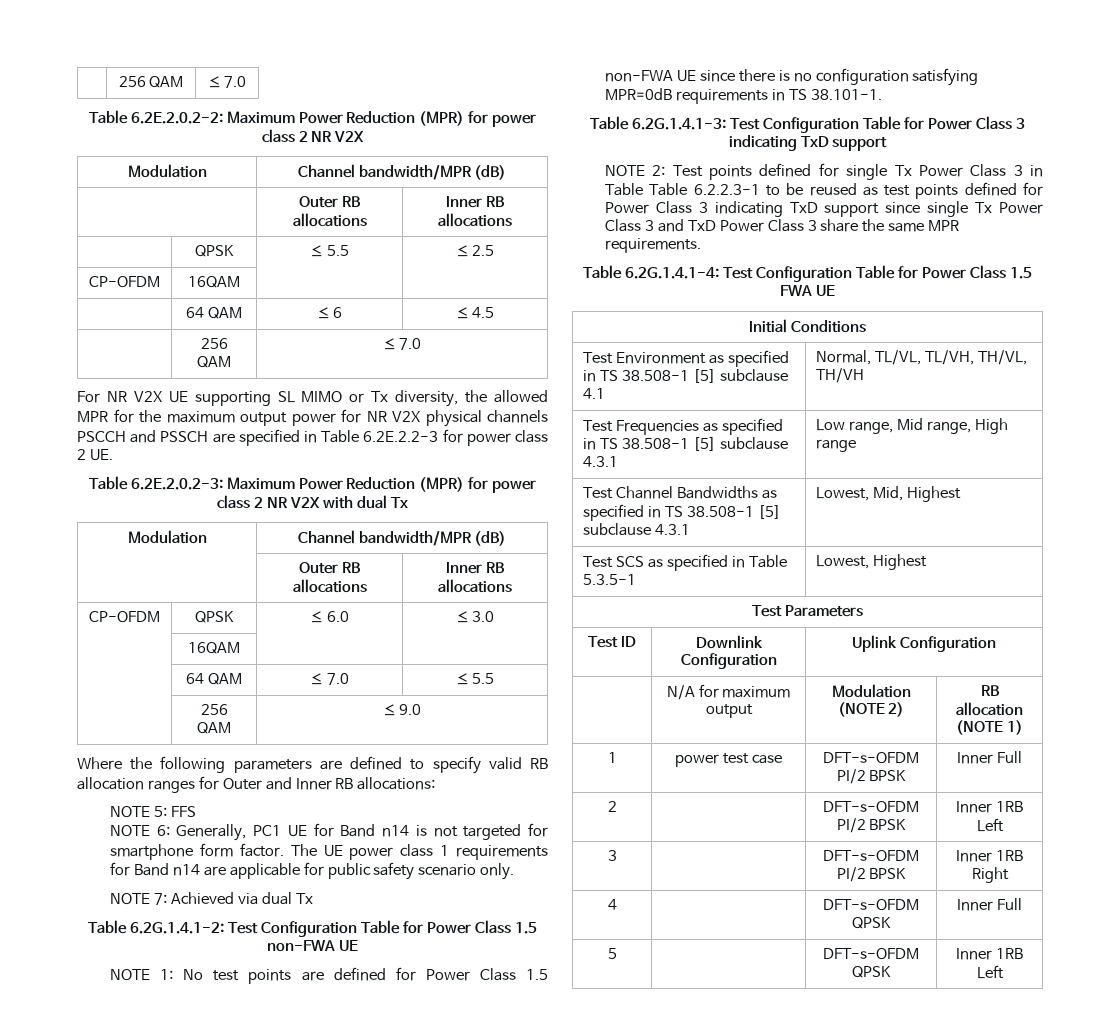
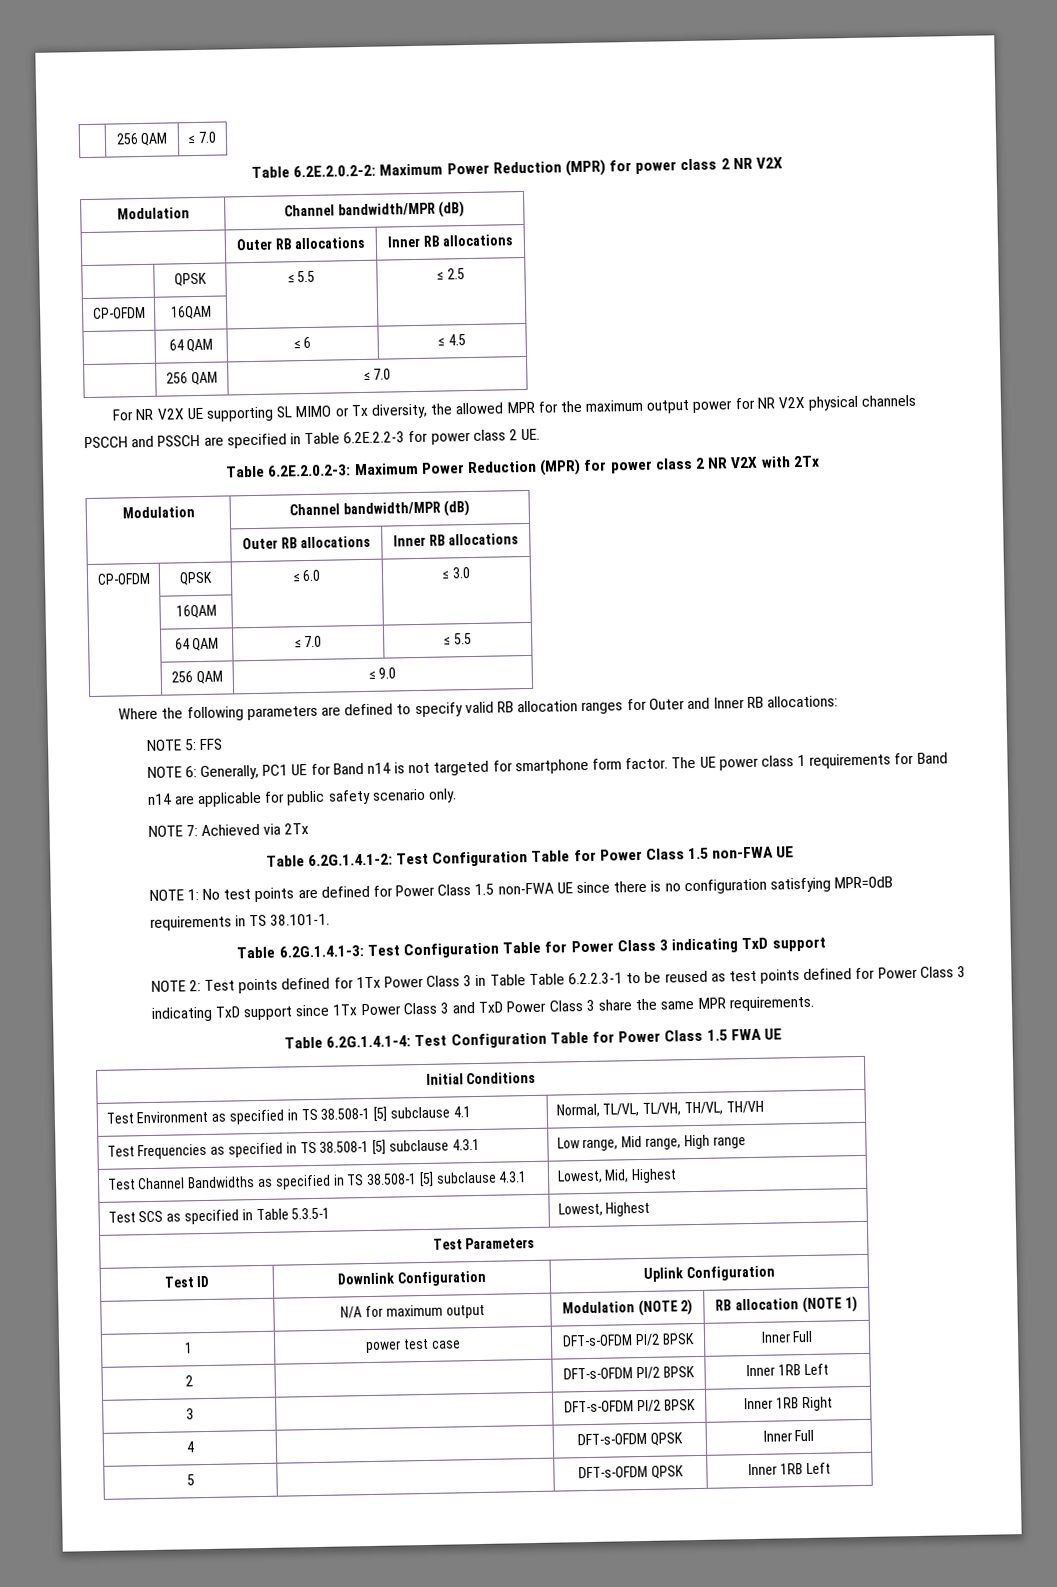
[356,495,408,509] dual Tx -> [792,455,820,468] 2Tx
[261,892,313,905] dual Tx -> [284,823,310,835] 2Tx
[846,164,912,180] single Tx -> [355,976,381,989] 1Tx
[927,201,993,217] single Tx -> [332,1004,359,1016] 1Tx

